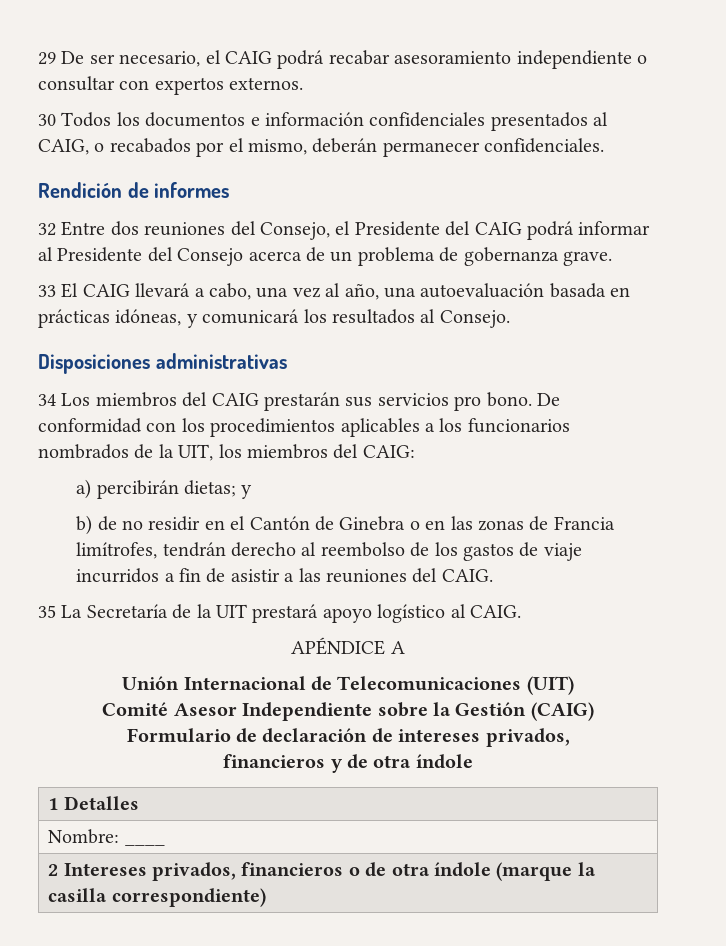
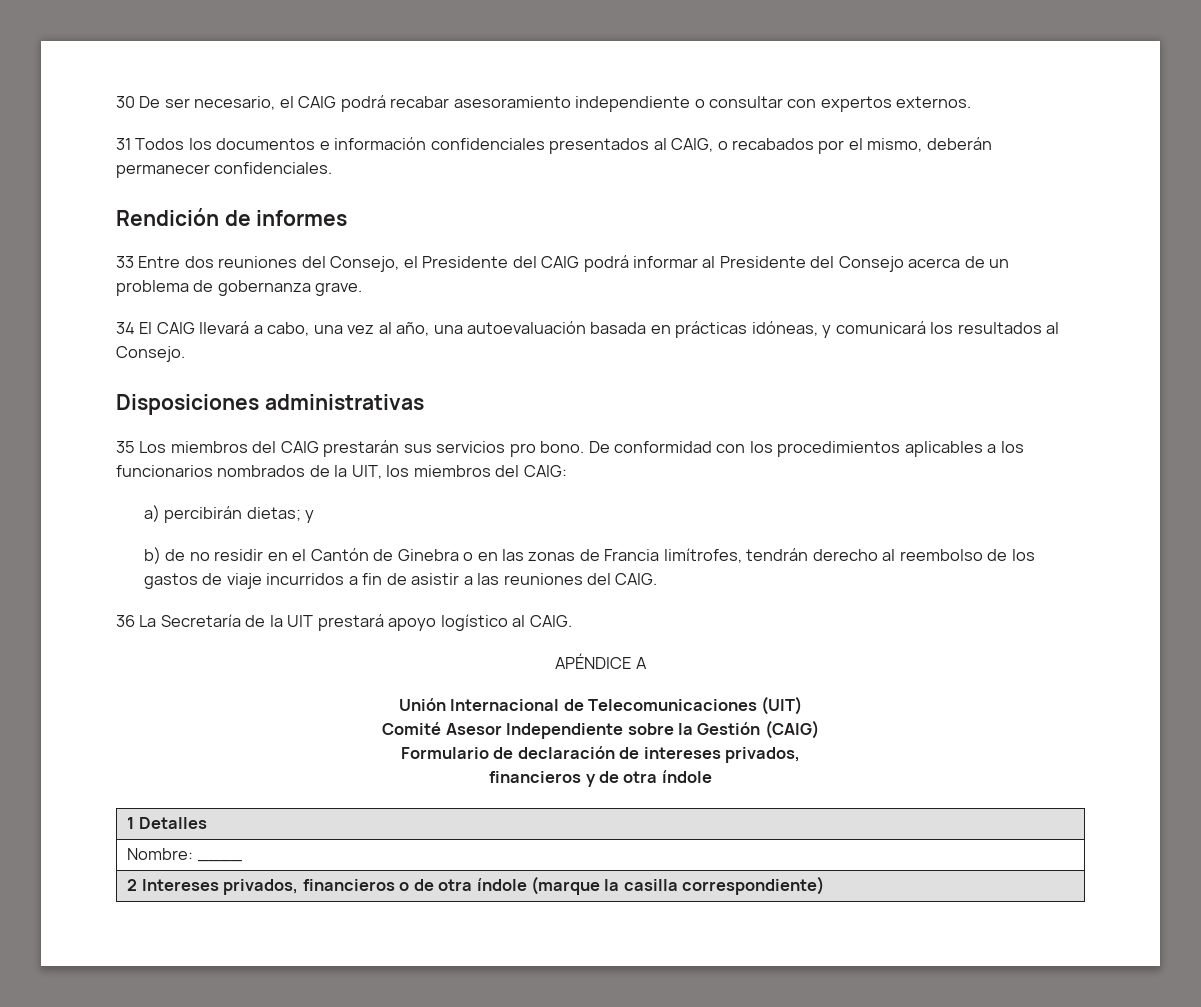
[38,52,56,65] 29 -> [116,96,135,108] 30
[38,114,56,126] 30 -> [116,138,131,150] 31
[38,223,56,236] 32 -> [116,256,134,268] 33
[38,285,56,297] 33 -> [116,322,135,334] 34
[38,394,56,406] 34 -> [116,441,135,453] 35
[38,605,56,618] 35 -> [116,615,135,627] 36

